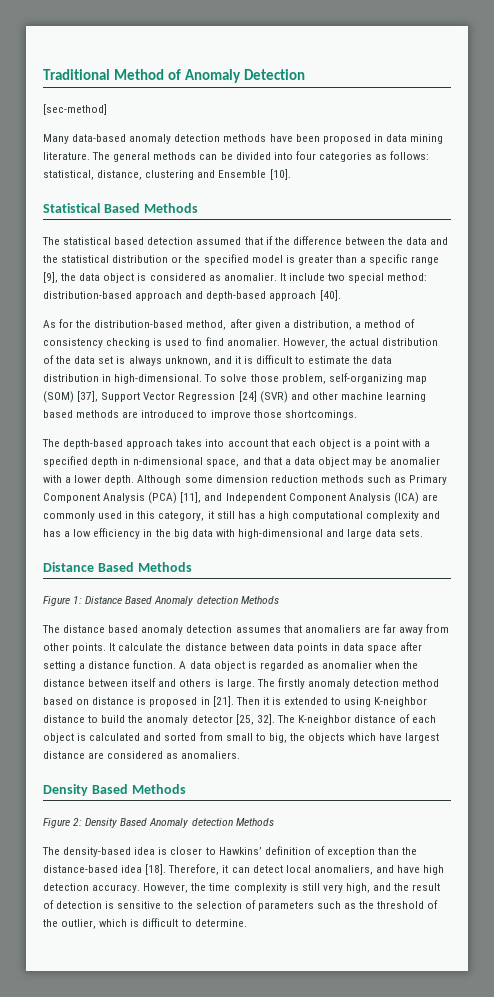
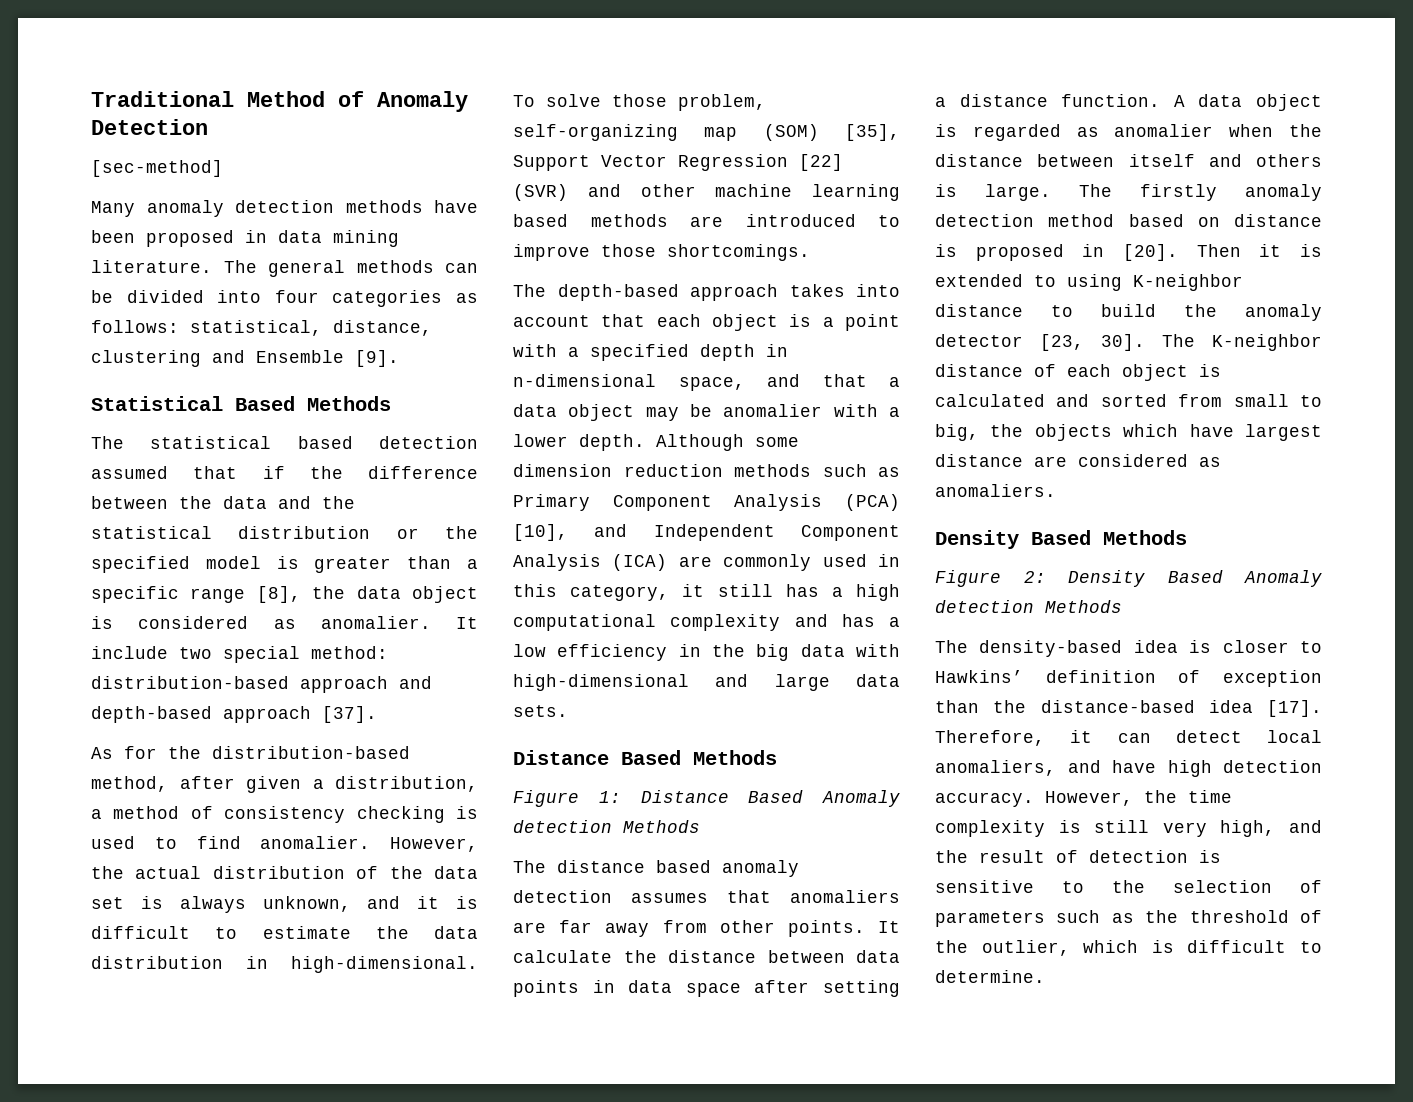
[72,134,127,142] data-based -> (135, 209) none
[269,169,291,180] [10]. -> [355,350,399,367] [9].
[43,272,58,283] [9], -> [256,586,301,603] [8],
[319,290,341,301] [40]. -> [322,706,377,723] [37].
[77,391,99,402] [37], -> [845,124,900,141] [35],
[238,391,257,402] [24] -> [799,154,843,171] [22]
[180,492,202,503] [11], -> [513,524,568,541] [10],
[212,696,234,707] [21]. -> [1123,244,1178,261] [20].
[235,714,275,725] [25, 32]. -> [1040,334,1145,351] [23, 30].
[145,864,167,875] [18]. -> [1267,700,1322,717] [17].

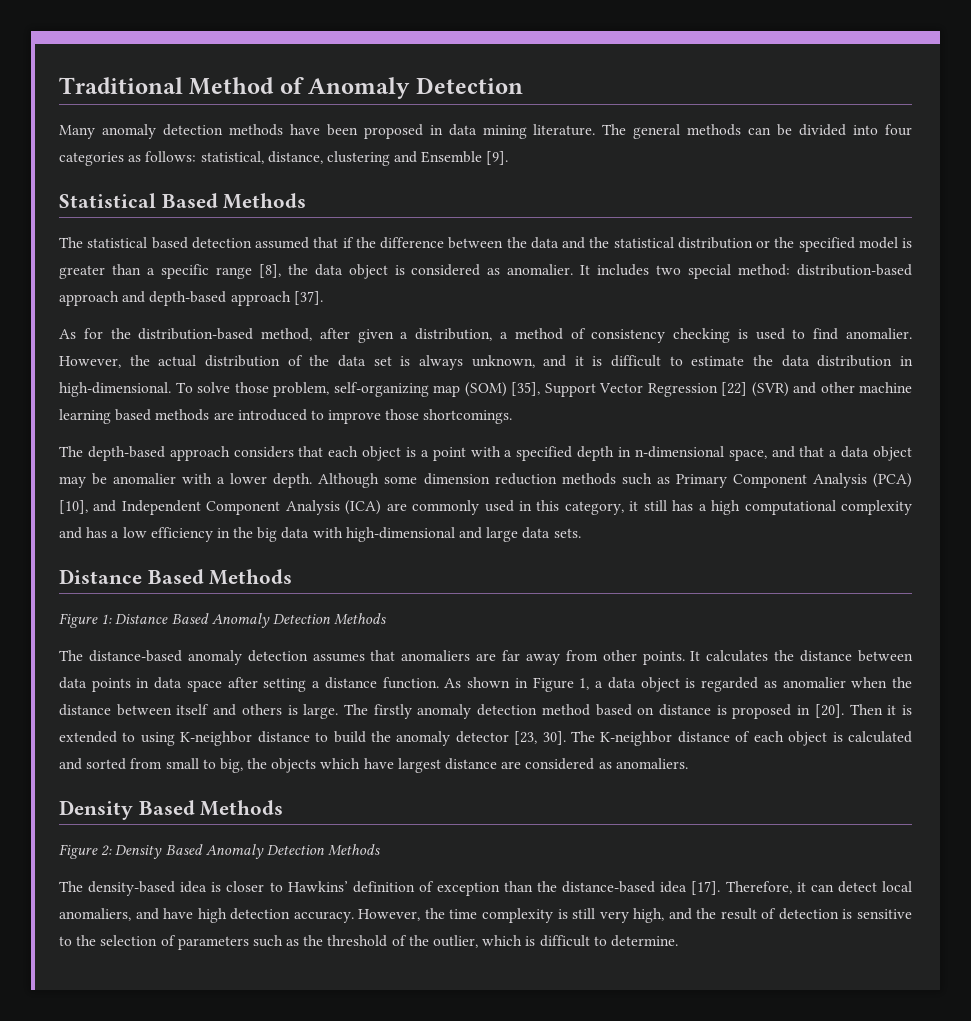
[91,160,223,177] // [sec-method] -> (523, 85) none
[91,646,168,659] include -> [597,264,650,276] includes
[789,284,900,297] [513,315,590,327] takes into account -> [233,446,294,458] considers
[513,820,700,833] [513,860,711,873] detection Methods // The distance based -> [272,613,387,625] [59,650,182,662] Detection Methods // The distance-based
[513,950,612,963] calculate -> [706,650,769,662] calculates
[1173,95,1185,107] A -> [444,677,604,692] As shown in Figure 1, a
[935,600,1034,613] detection -> [266,845,325,855] Detection

